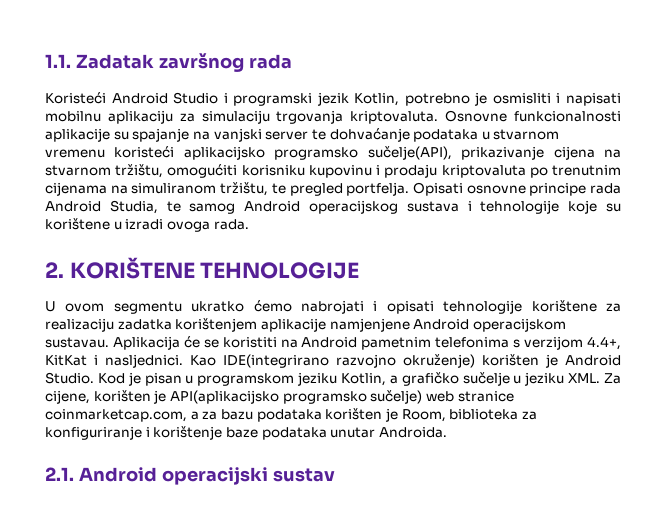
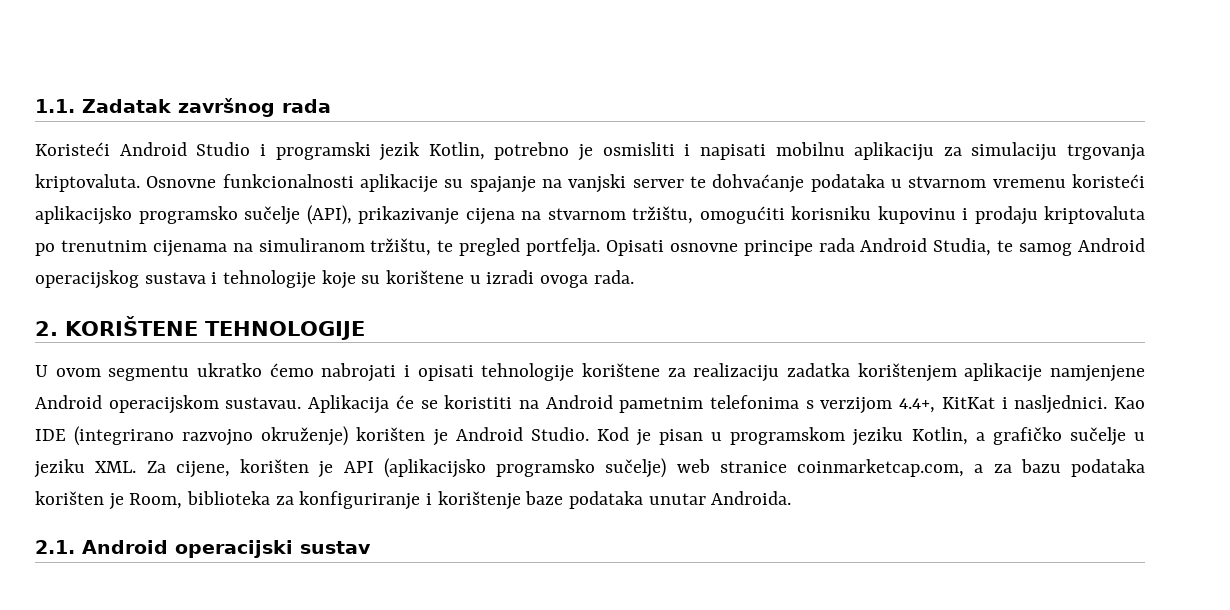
[367,146,452,160] sučelje(API), -> [244,205,352,225] sučelje (API),
[223,354,329,368] IDE(integrirano -> [35,426,175,446] IDE (integrirano
[169,390,279,404] API(aplikacijsko -> [343,458,486,478] API (aplikacijsko

